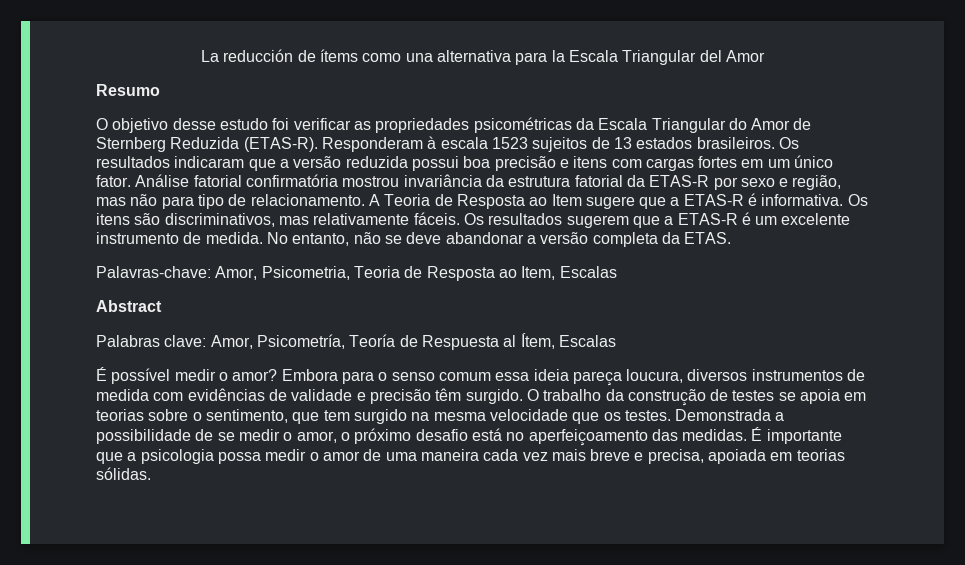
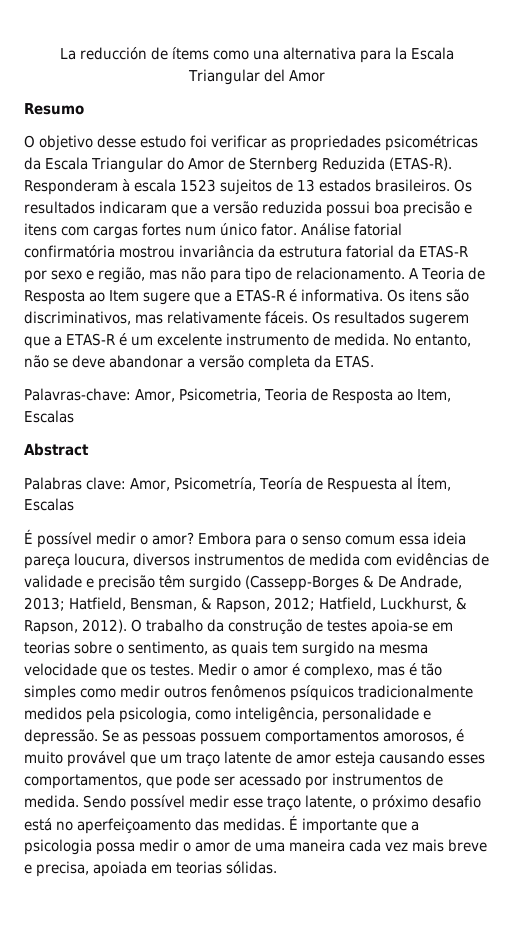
[741,159,790,168] em um -> [185,226,216,236] num
[465,389,523,404] surgido. -> [189,575,462,591] [24,597,467,613] [24,619,127,635] surgido (Cassepp-Borges & De Andrade, 2013; Hatfield, Bensman, & Rapson, 2012; Hatfield, Luckhurst, & Rapson, 2012).
[778,389,841,404] se apoia -> [371,619,428,635] apoia-se
[292,412,320,424] que -> [212,641,268,657] as quais
[675,409,785,421] [96,429,337,444] Demonstrada a possibilidade de se medir o amor, -> [198,663,442,679] [24,685,473,701] [24,707,431,723] [24,729,464,745] [24,751,485,767] [24,773,443,789] [24,795,356,811] Medir o amor é complexo, mas é tão simples como medir outros fenômenos psíquicos tradicionalmente medidos pela psicologia, como inteligência, personalidade e depressão. Se as pessoas possuem comportamentos amorosos, é muito provável que um traço latente de amor esteja causando esses comportamentos, que pode ser acessado por instrumentos de medida. Sendo possível medir esse traço latente,

